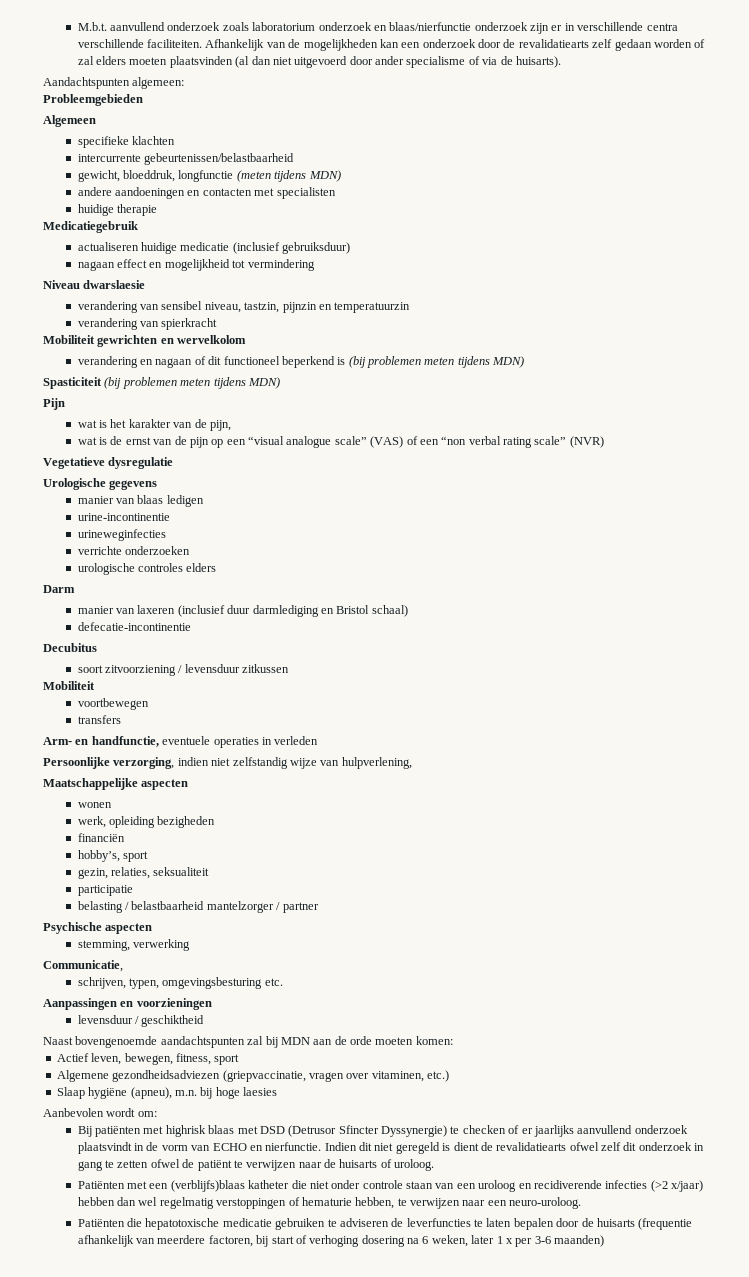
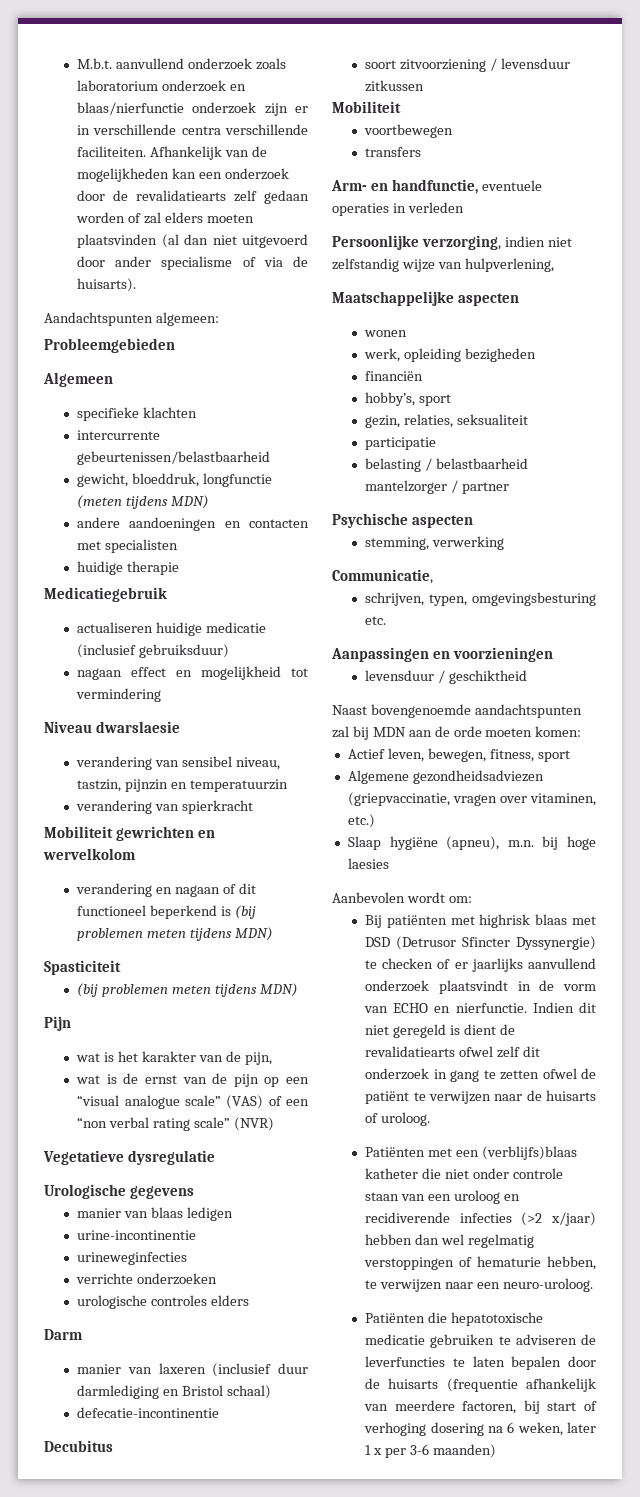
(102, 383) none -> (121, 967) //

